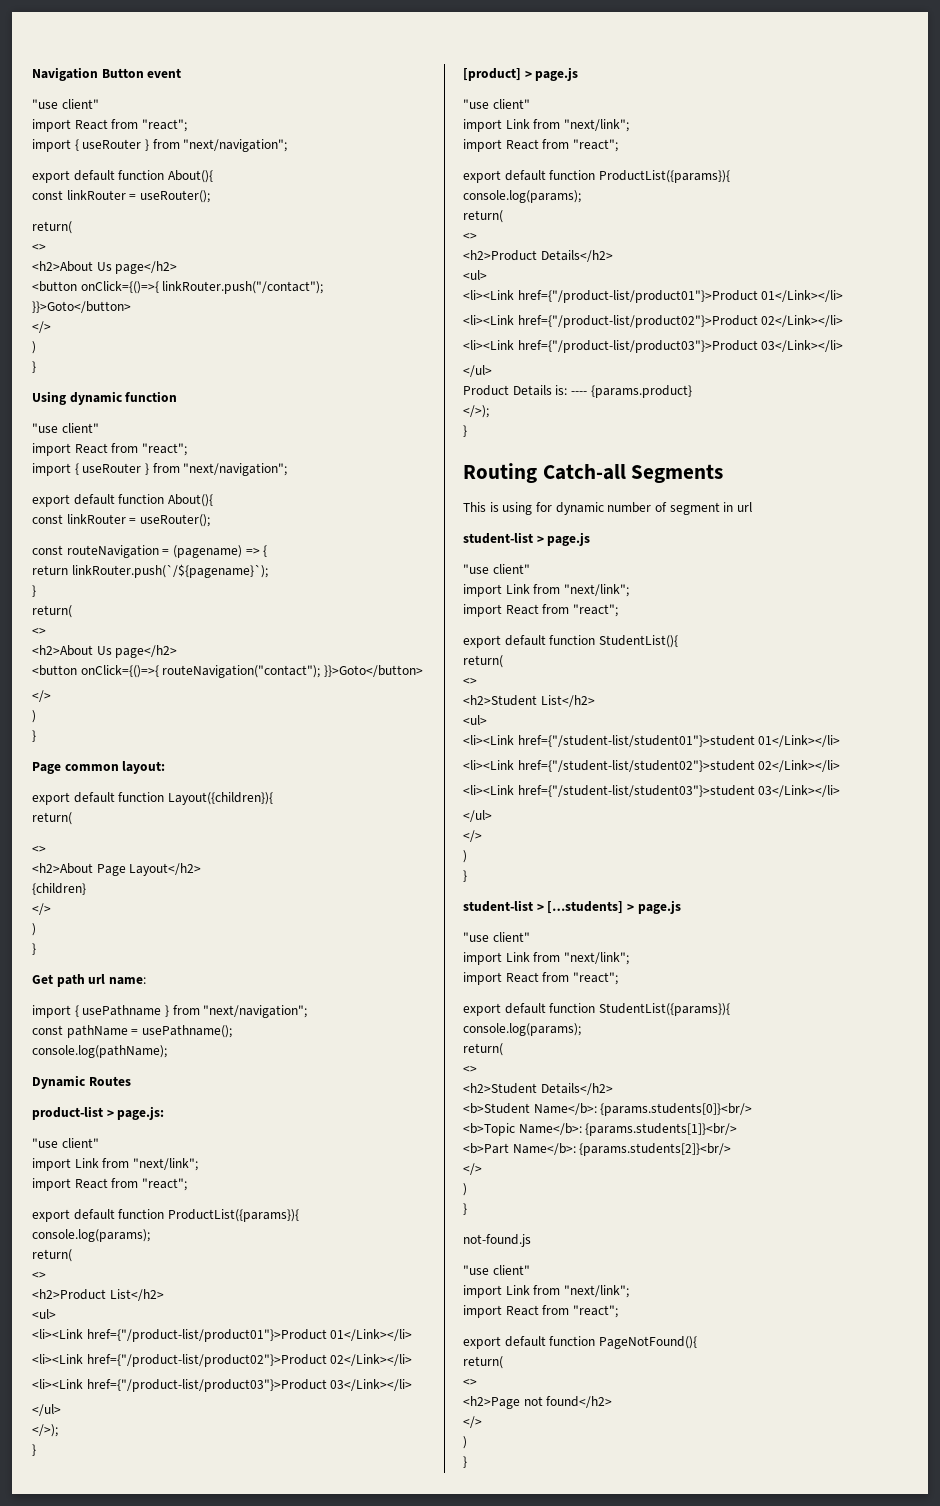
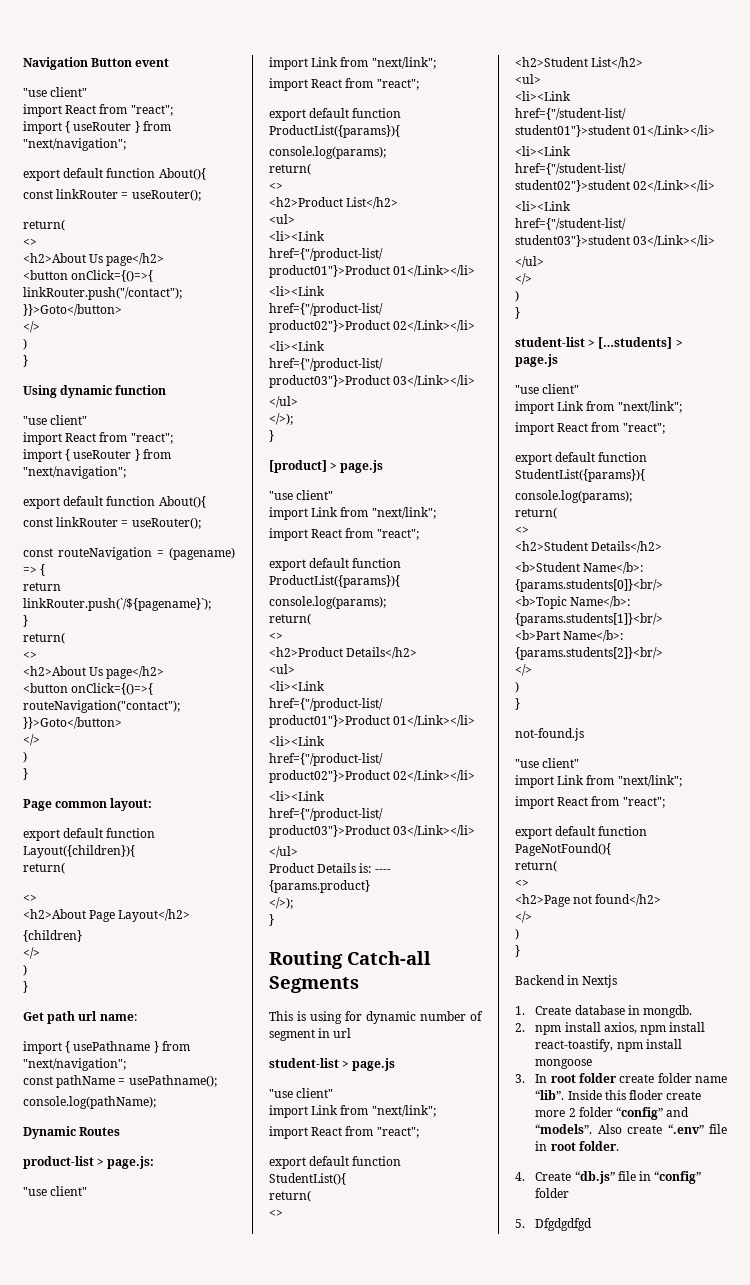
(467, 1462) none -> [515,975,618,988] [515,1005,693,1018] [515,1022,706,1035] [535,1039,682,1052] [535,1059,593,1069] [515,1073,727,1083] [535,1090,702,1100] [535,1107,690,1120] [535,1124,727,1134] [535,1141,619,1151] [515,1171,702,1184] [535,1188,570,1198] [515,1218,593,1231] // Backend in Nextjs // 1. Create database in mongdb. // 2. npm install axios, npm install react-toastify, npm install mongoose // 3. In root folder create folder name “lib”. Inside this floder create more 2 folder “config” and “models”. Also create “.env” file in root folder. // 4. Create “db.js” file in “config” folder // 5. Dfgdgdfgd

